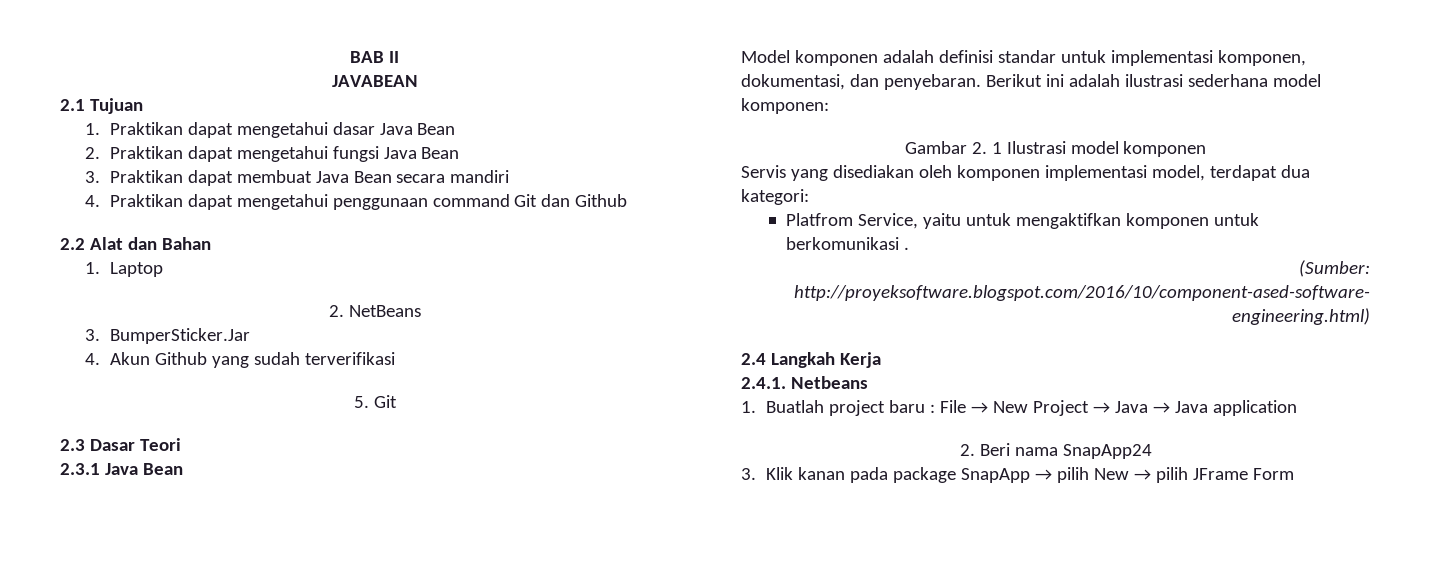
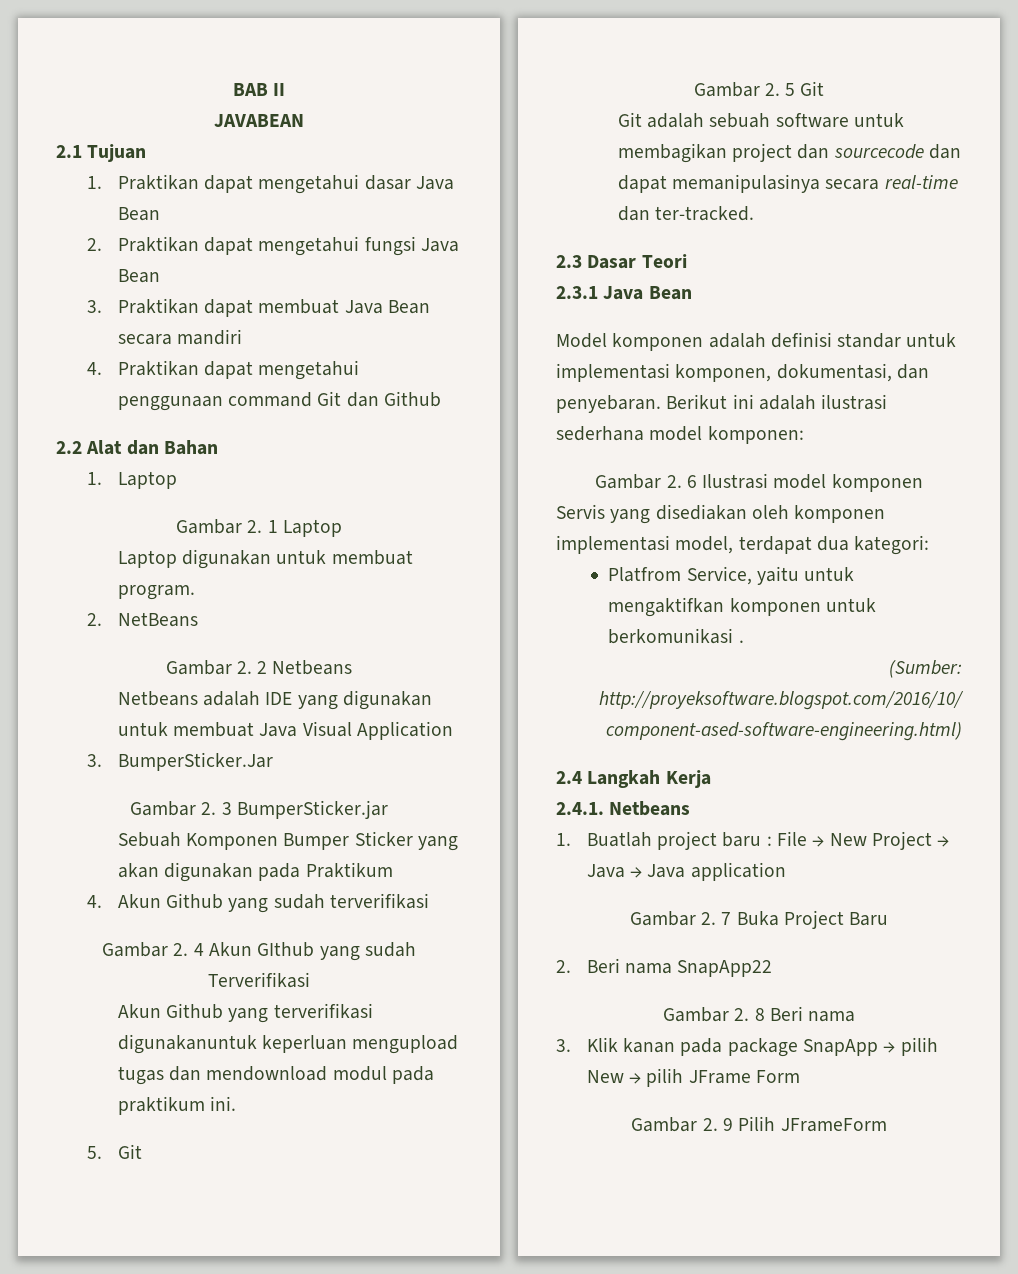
[328,305,421,317] [84,328,250,344] 2. NetBeans // 3. BumperSticker.Jar -> [176,519,342,537] [117,549,413,569] [117,585,195,600] [86,612,198,627] [165,660,353,675] [117,690,432,710] [117,721,453,740] [86,752,273,771] [130,800,388,819] [117,831,458,851] [117,862,393,882] Gambar 2. 1 Laptop // Laptop digunakan untuk membuat program. // 2. NetBeans // Gambar 2. 2 Netbeans // Netbeans adalah IDE yang digunakan untuk membuat Java Visual Application // 3. BumperSticker.Jar // Gambar 2. 3 BumperSticker.jar // Sebuah Komponen Bumper Sticker yang akan digunakan pada Praktikum
[353,395,397,408] 5. Git -> [102,942,416,961] [208,972,310,988] [117,1003,373,1023] [117,1034,459,1054] [117,1066,434,1085] [117,1096,237,1115] [86,1144,142,1159] [693,81,825,97] [617,112,904,128] [617,143,961,163] [617,174,958,193] [617,206,755,221] Gambar 2. 4 Akun GIthub yang sudah Terverifikasi // Akun Github yang terverifikasi digunakanuntuk keperluan mengupload tugas dan mendownload modul pada praktikum ini. // 5. Git // Gambar 2. 5 Git // Git adalah sebuah software untuk membagikan project dan sourcecode dan dapat memanipulasinya secara real-time dan ter-tracked.
[991,142,1002,154] 1 -> [686,475,697,488] 6
[959,443,1152,459] 2. Beri nama SnapApp24 -> [629,910,889,929] [556,958,773,977] [662,1006,856,1022] Gambar 2. 7 Buka Project Baru // 2. Beri nama SnapApp22 // Gambar 2. 8 Beri nama
(1294, 474) none -> [631,1116,887,1132] // Gambar 2. 9 Pilih JFrameForm

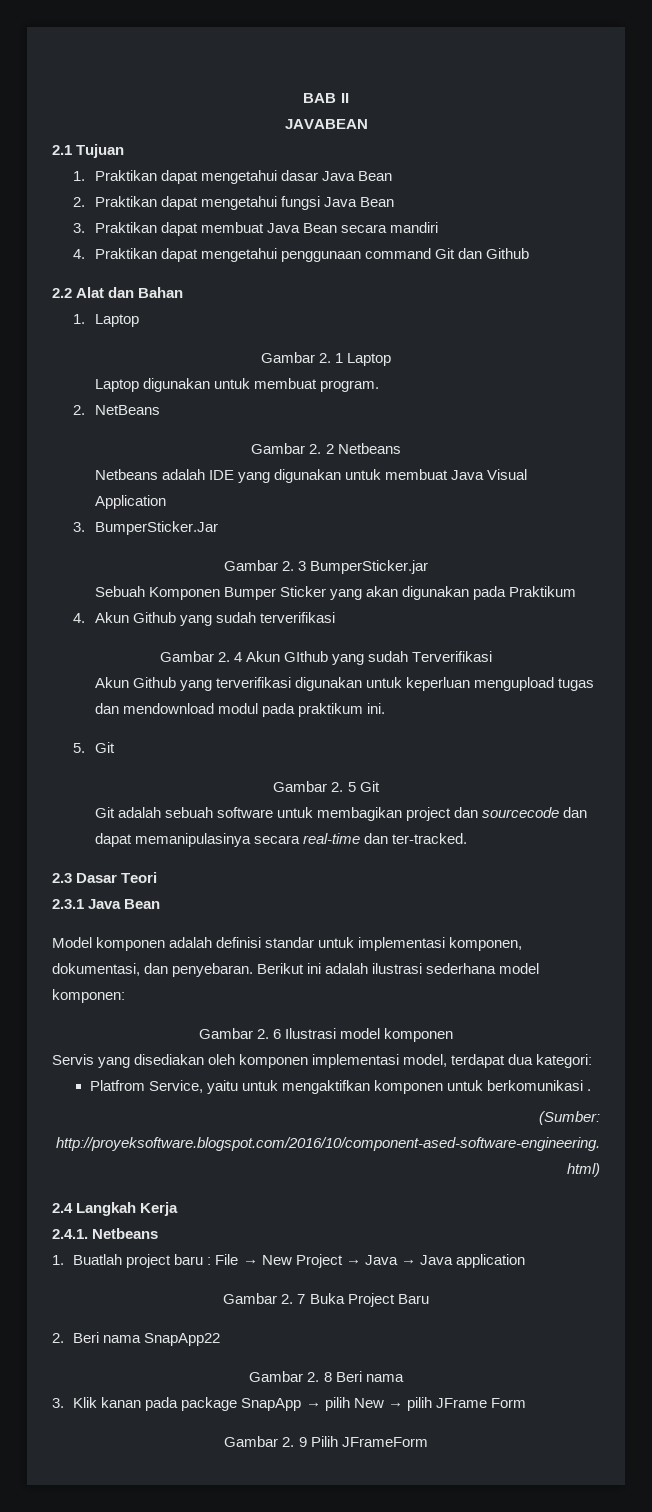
[117,1034,257,1054] digunakanuntuk -> [294,677,402,691] digunakan untuk

